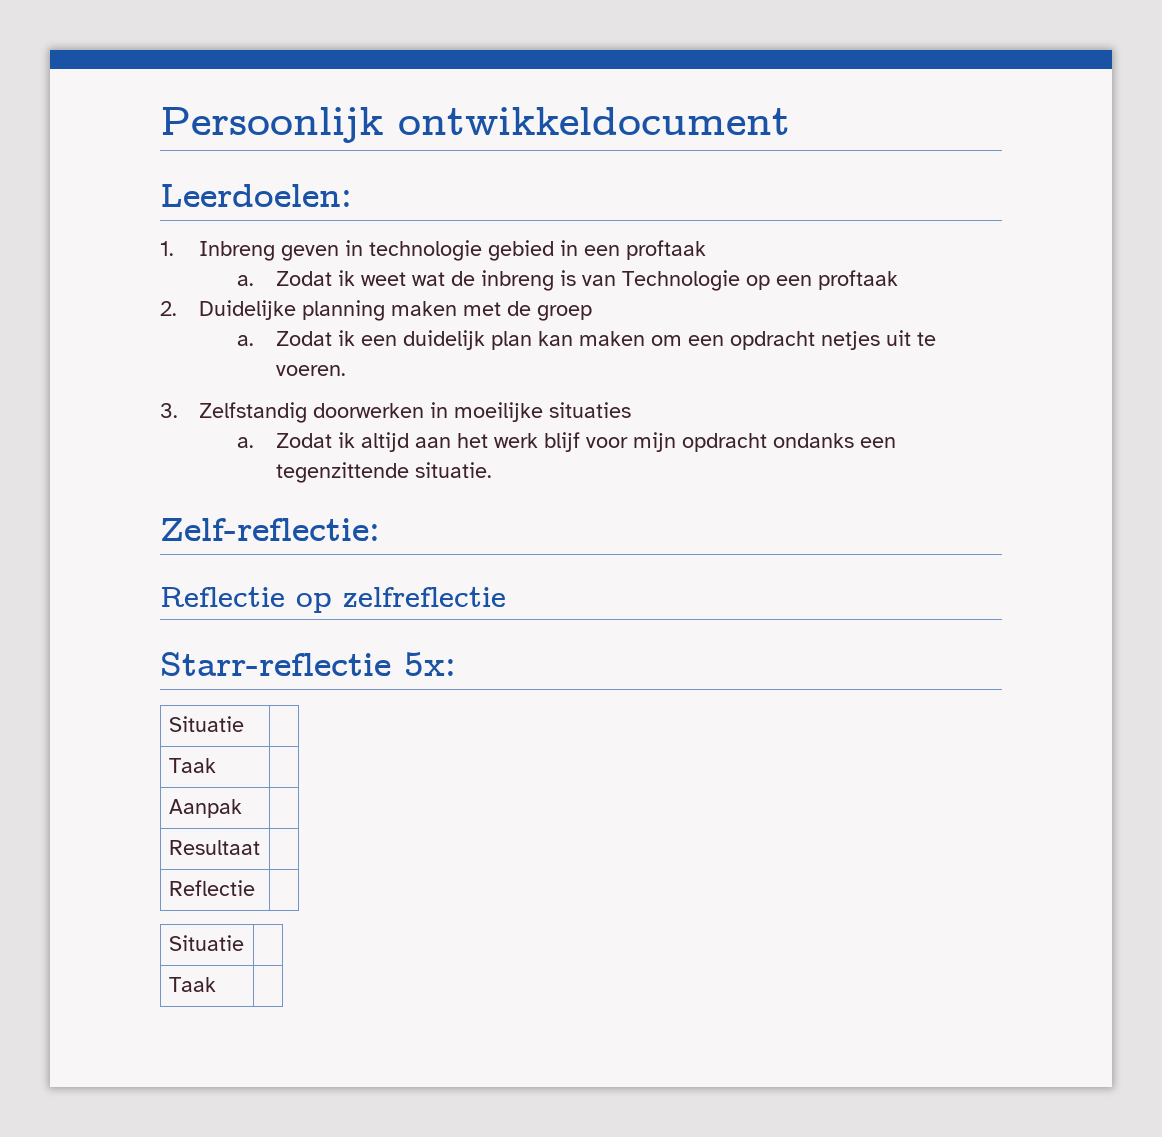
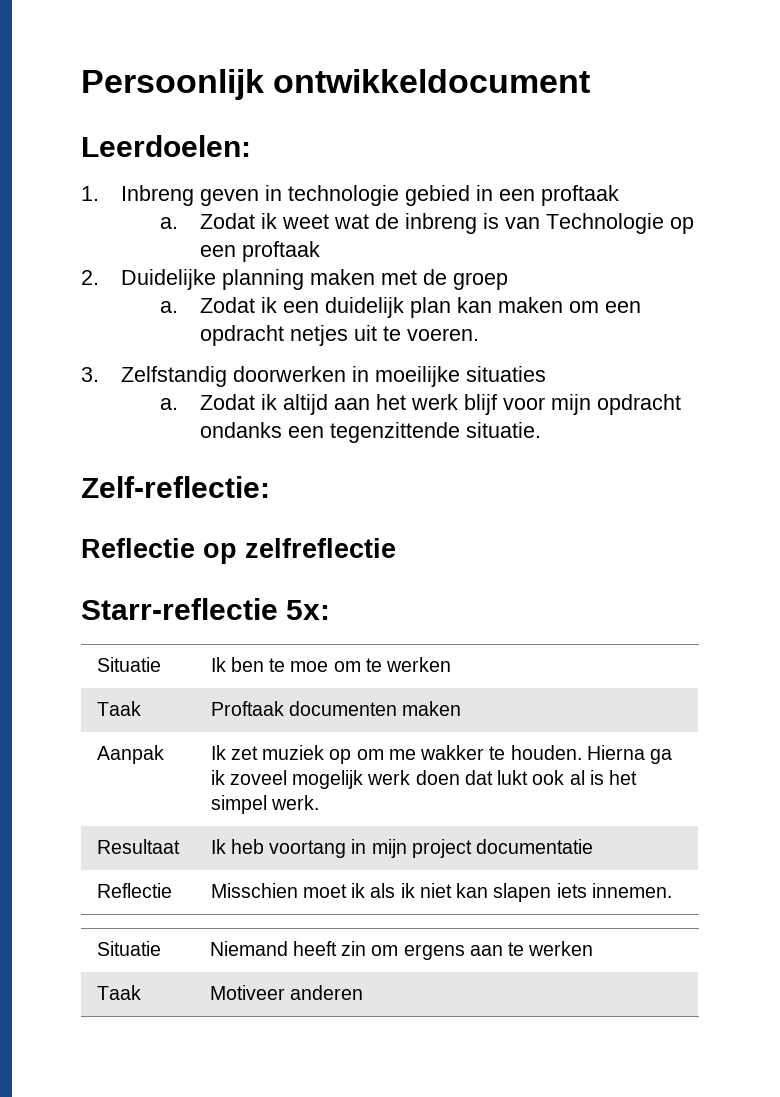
[168,758,216,773] [168,799,242,818] [168,840,260,855] [168,880,255,896] [168,935,244,951] [168,977,216,992] // Taak | // Aanpak | // Resultaat | // Reflectie | // Situatie | // Taak | -> [210,657,452,672] [96,701,141,716] [210,701,462,716] [96,745,164,764] [210,745,673,764] [210,770,638,789] [210,795,319,814] [96,839,180,854] [210,839,594,858] [96,883,172,898] [210,883,672,902] [96,941,161,956] [209,941,594,960] [96,985,141,1000] [209,985,363,1000] Ik ben te moe om te werken // Taak | Proftaak documenten maken // Aanpak | Ik zet muziek op om me wakker te houden. Hierna ga ik zoveel mogelijk werk doen dat lukt ook al is het simpel werk. // Resultaat | Ik heb voortang in mijn project documentatie // Reflectie | Misschien moet ik als ik niet kan slapen iets innemen. // Situatie | Niemand heeft zin om ergens aan te werken // Taak | Motiveer anderen

